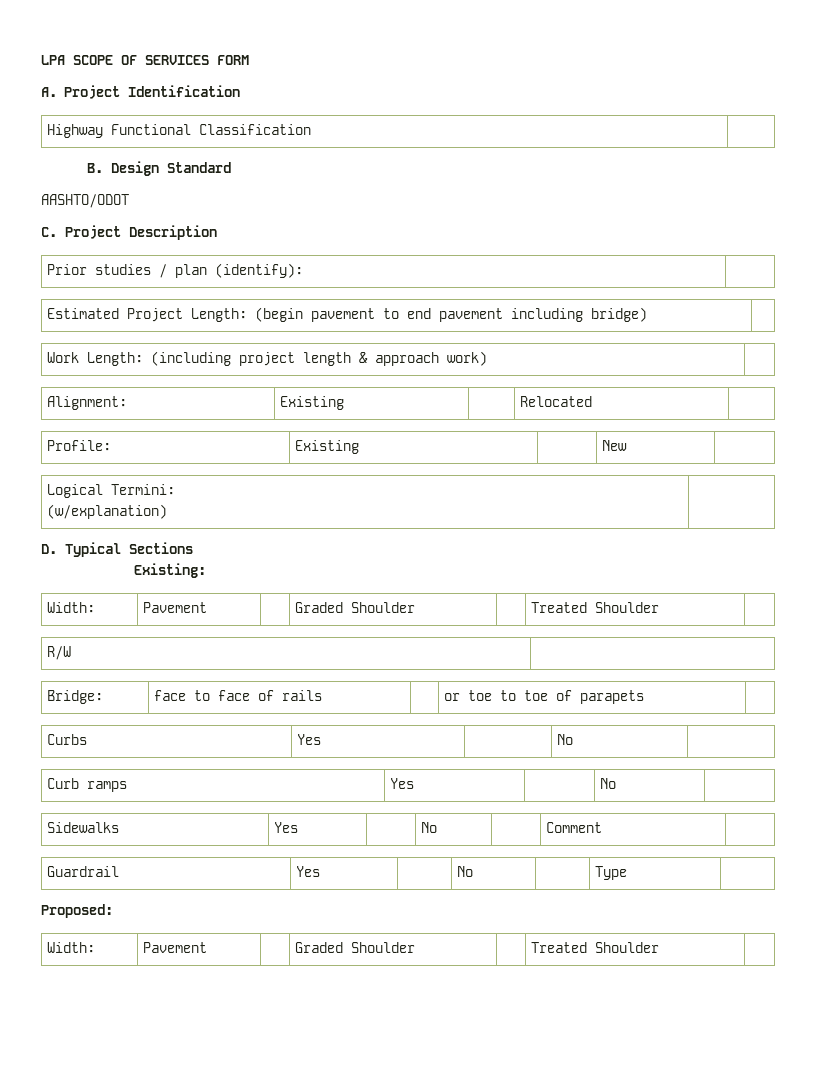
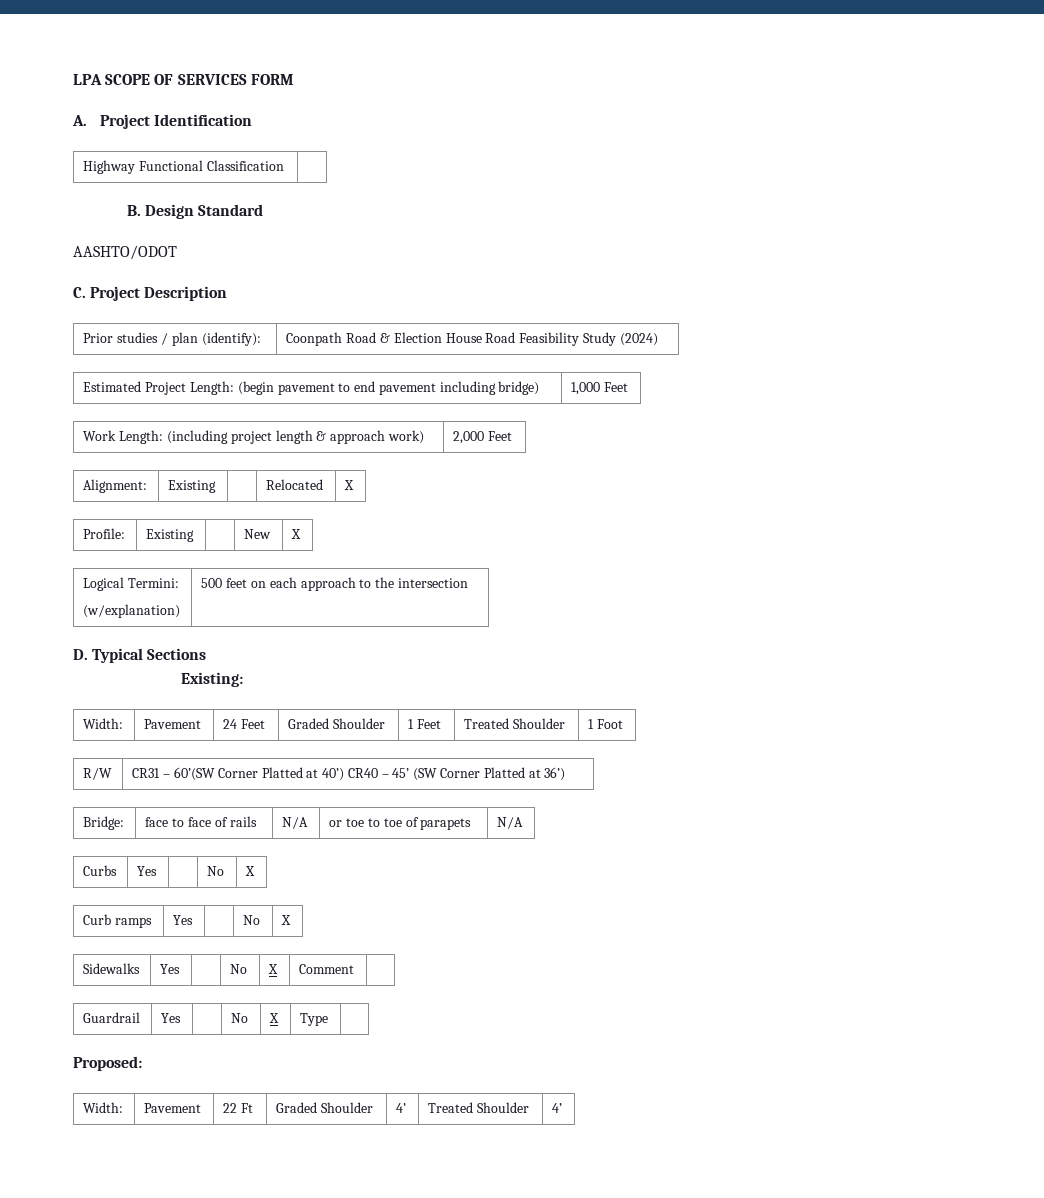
(303, 270) none -> [286,332,658,346] Coonpath Road & Election House Road Feasibility Study (2024)
(647, 314) none -> [571,382,629,395] 1,000 Feet
(487, 358) none -> [453,431,513,444] 2,000 Feet
(592, 401) none -> [344,480,355,490] X
(627, 445) none -> [291,529,302,539] X
(167, 511) none -> [201,577,468,591] 500 feet on each approach to the intersection
[294,602,415,613] [530,602,659,613] | Graded Shoulder | | Treated Shoulder | -> [223,719,266,729] [288,718,386,729] [408,719,442,729] [464,718,566,729] [588,719,624,729] 24 Feet | Graded Shoulder | 1 Feet | Treated Shoulder | 1 Foot
(71, 653) none -> [132,767,566,781] CR31 – 60’(SW Corner Platted at 40’) CR40 – 45’ (SW Corner Platted at 36’)
(322, 695) none -> [282,817,309,829] N/A
(644, 697) none -> [497,817,524,829] N/A
(573, 739) none -> [245,866,256,876] X
(616, 783) none -> [281,915,292,925] X
(437, 827) none -> [268,964,279,974] X
(473, 871) none -> [269,1013,280,1023] X
[294,942,415,953] [530,942,659,953] | Graded Shoulder | | Treated Shoulder | -> [223,1103,254,1113] [276,1102,374,1113] [396,1103,407,1113] [428,1102,530,1113] [552,1103,563,1113] 22 Ft | Graded Shoulder | 4’ | Treated Shoulder | 4’

